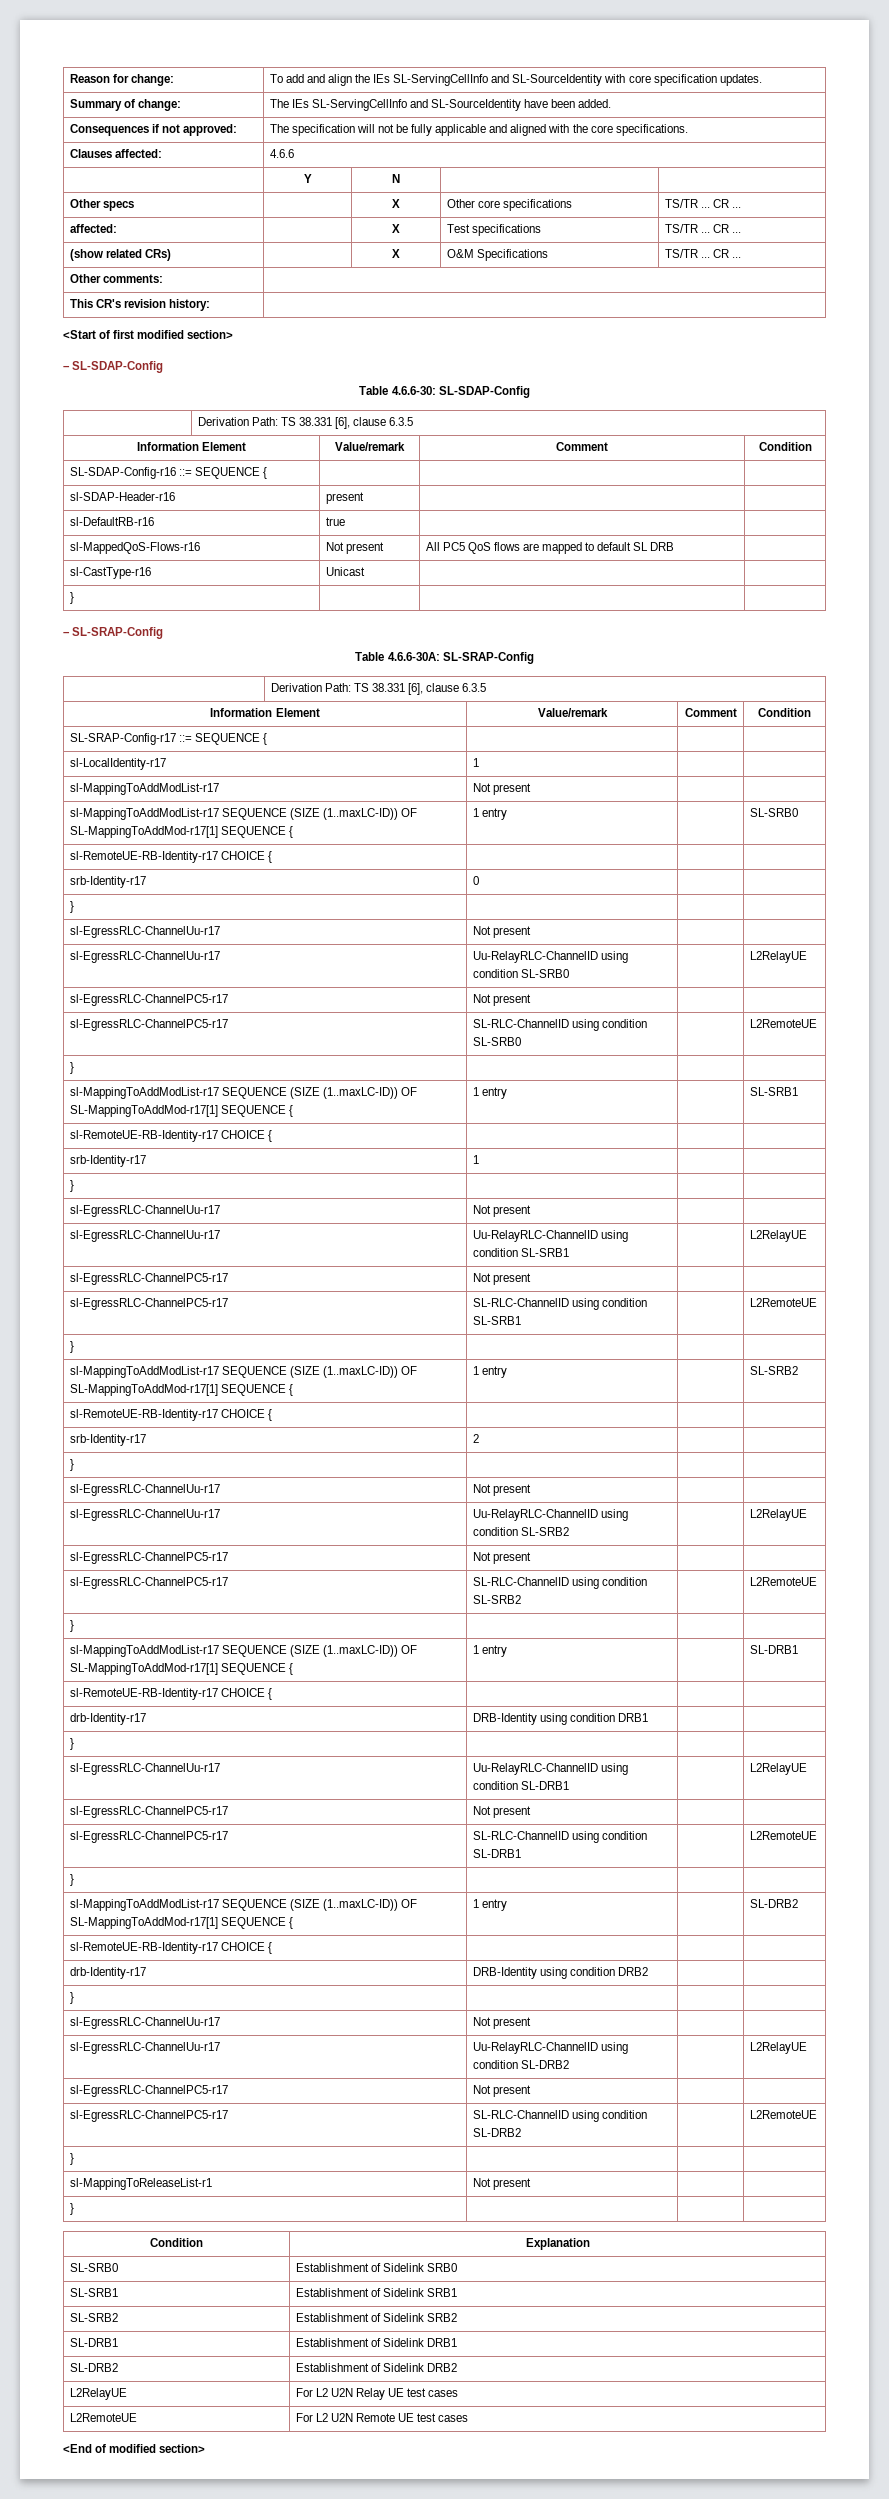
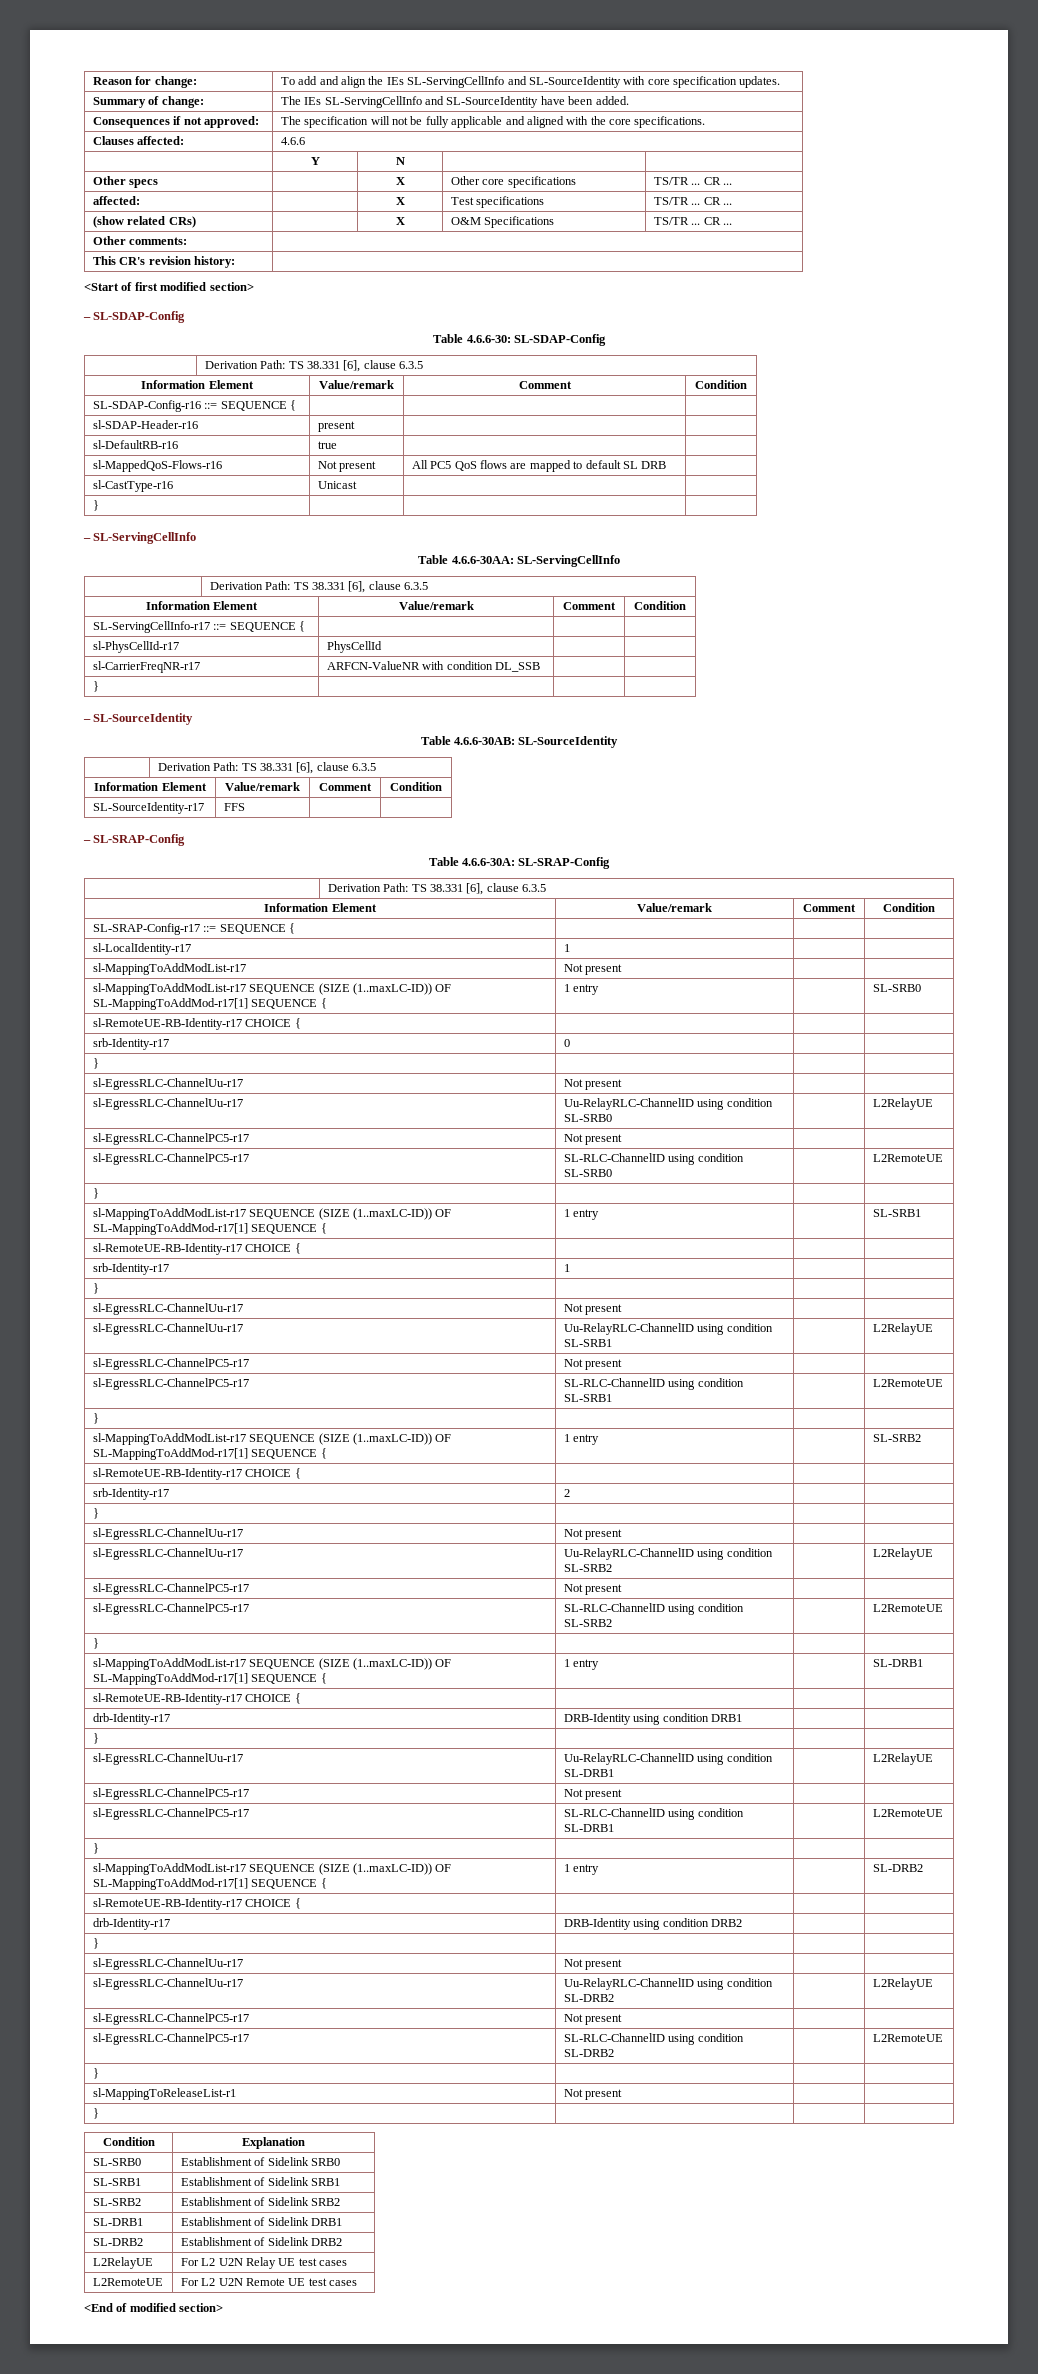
(74, 598) none -> [83,532,197,544] [418,555,620,567] [209,581,429,593] [145,601,259,610] [398,601,474,610] [563,602,616,610] [634,601,686,610] [92,621,306,633] [92,641,179,653] [326,641,382,653] [92,661,200,673] [326,661,541,672] [92,681,99,692] [83,713,194,725] [420,736,619,748] [157,762,377,774] [94,782,207,791] [225,782,300,791] [319,783,372,791] [390,782,442,791] [92,802,204,814] [223,803,245,811] // – SL-ServingCellInfo // Table 4.6.6-30AA: SL-ServingCellInfo // | Derivation Path: TS 38.331 [6], clause 6.3.5 // Information Element | Value/remark | Comment | Condition // SL-ServingCellInfo-r17 ::= SEQUENCE { | | | // sl-PhysCellId-r17 | PhysCellId | | // sl-CarrierFreqNR-r17 | ARFCN-ValueNR with condition DL_SSB | | // } | | | // – SL-SourceIdentity // Table 4.6.6-30AB: SL-SourceIdentity // | Derivation Path: TS 38.331 [6], clause 6.3.5 // Information Element | Value/remark | Comment | Condition // SL-SourceIdentity-r17 | FFS | |

